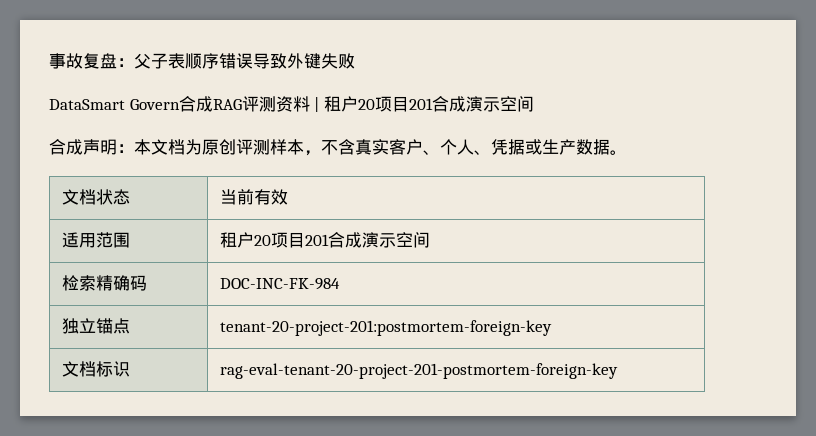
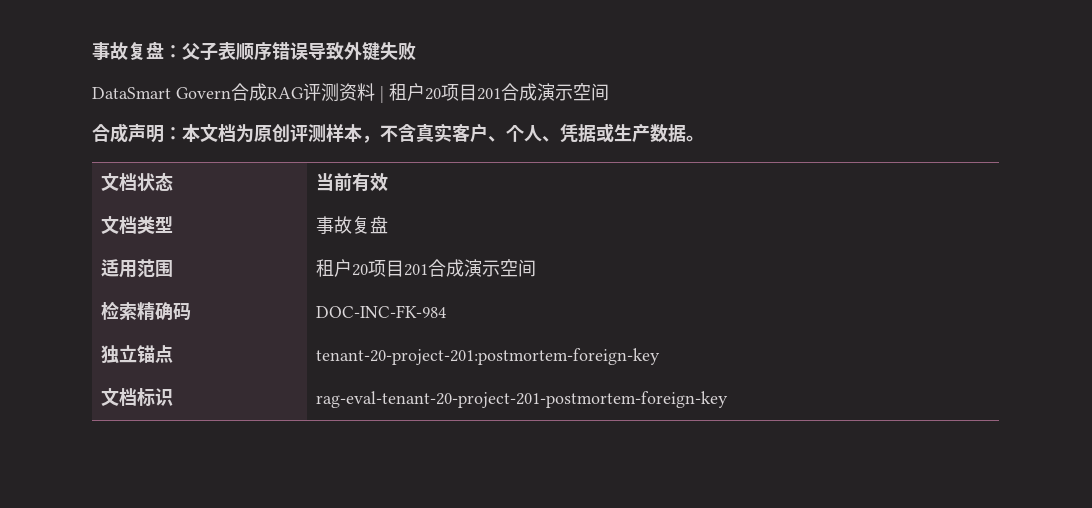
(288, 197) none -> [100,216,173,234] [315,216,388,234] // 文档类型 | 事故复盘

